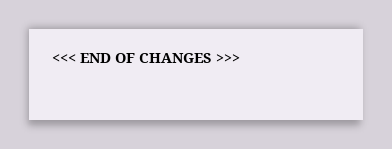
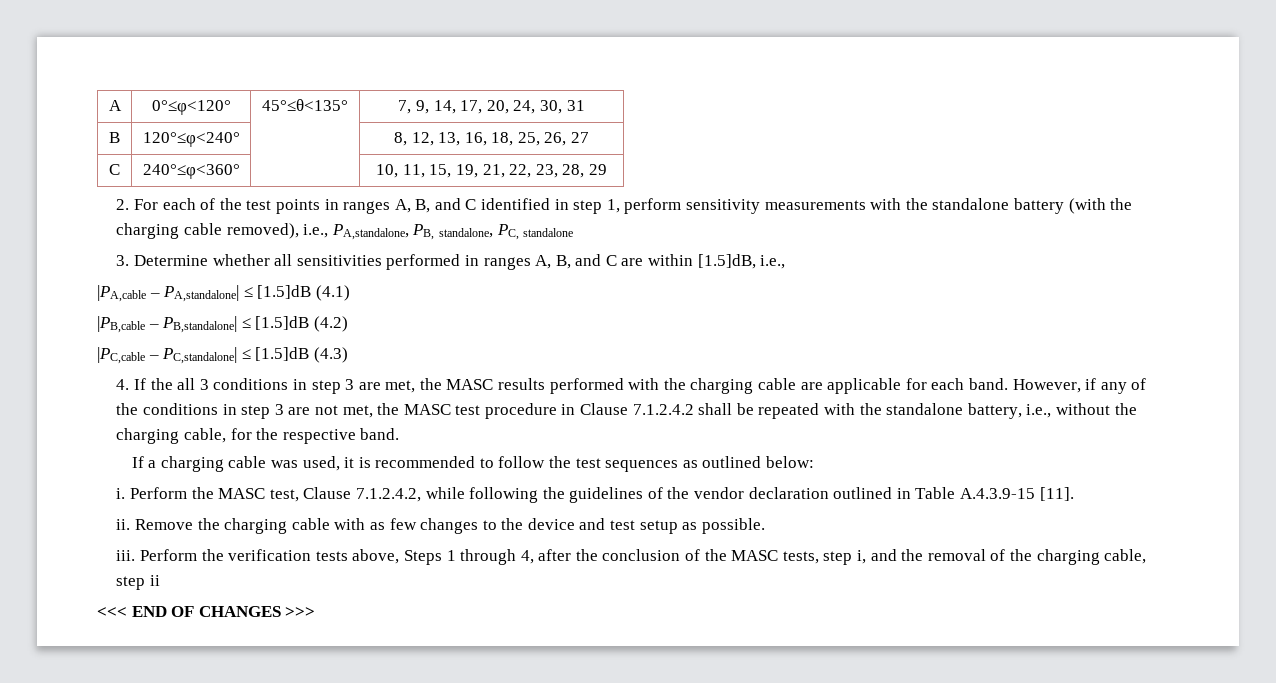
(52, 58) none -> [108,100,122,111] [151,100,231,115] [262,99,348,111] [398,100,585,114] [109,132,120,143] [142,132,240,147] [393,132,590,146] [109,164,120,175] [142,164,240,179] [376,164,607,178] [116,198,1133,214] [116,223,574,240] [116,254,786,270] [97,285,350,302] [97,316,348,333] [97,347,348,364] [116,378,1147,394] [116,403,1137,419] [116,428,400,444] [131,456,814,472] [116,487,1074,503] [116,518,765,534] [116,549,1147,565] [116,575,160,590] A | 0°≤φ<120° | 45°≤θ<135° | 7, 9, 14, 17, 20, 24, 30, 31 // B | 120°≤φ<240° | | 8, 12, 13, 16, 18, 25, 26, 27 // C | 240°≤φ<360° | | 10, 11, 15, 19, 21, 22, 23, 28, 29 // 2. For each of the test points in ranges A, B, and C identified in step 1, perform sensitivity measurements with the standalone battery (with the charging cable removed), i.e., PA,standalone, PB, standalone, PC, standalone // 3. Determine whether all sensitivities performed in ranges A, B, and C are within [1.5]dB, i.e., // |PA,cable – PA,standalone| ≤ [1.5]dB (4.1) // |PB,cable – PB,standalone| ≤ [1.5]dB (4.2) // |PC,cable – PC,standalone| ≤ [1.5]dB (4.3) // 4. If the all 3 conditions in step 3 are met, the MASC results performed with the charging cable are applicable for each band. However, if any of the conditions in step 3 are not met, the MASC test procedure in Clause 7.1.2.4.2 shall be repeated with the standalone battery, i.e., without the charging cable, for the respective band. // If a charging cable was used, it is recommended to follow the test sequences as outlined below: // i. Perform the MASC test, Clause 7.1.2.4.2, while following the guidelines of the vendor declaration outlined in Table A.4.3.9-15 [11]. // ii. Remove the charging cable with as few changes to the device and test setup as possible. // iii. Perform the verification tests above, Steps 1 through 4, after the conclusion of the MASC tests, step i, and the removal of the charging cable, step ii //

